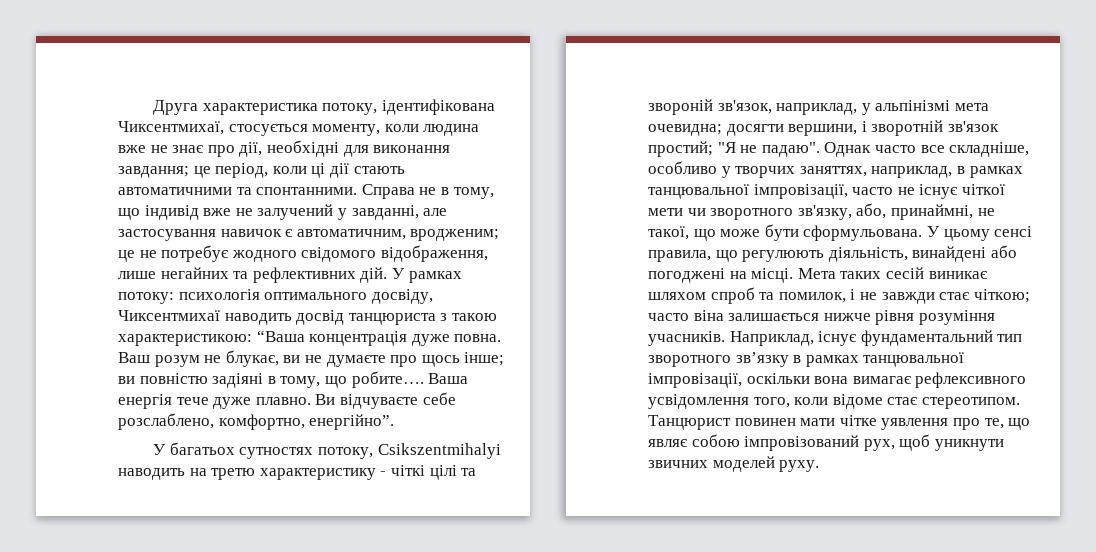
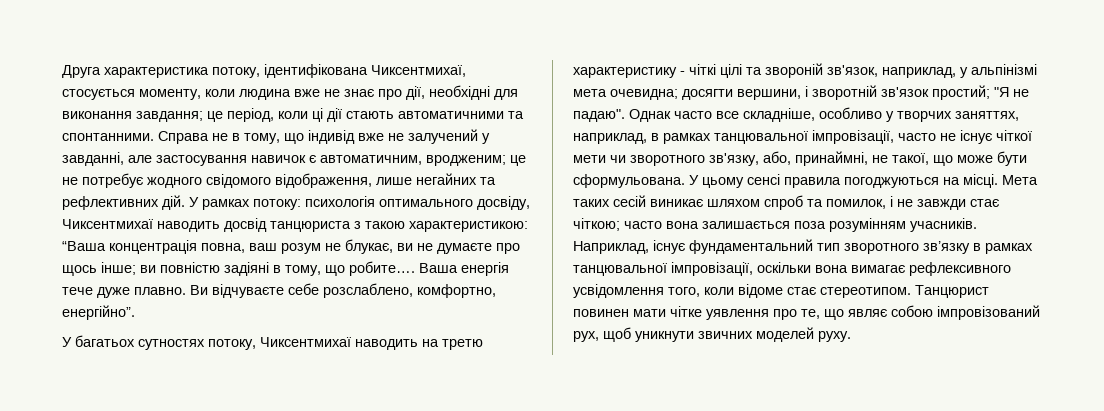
[411,334,502,346] [118,352,150,363] дуже повна. Ваш -> [201,243,277,253] повна, ваш
[377,443,501,459] Csikszentmihalyi -> [260,337,351,347] Чиксентмихаї
[648,245,1017,262] [648,268,725,283] правила, що регулюють діяльність, винайдені або погоджені -> [784,177,939,188] правила погоджуються
[693,310,995,325] віна залишається нижче рівня розуміння -> [666,218,906,232] вона залишається поза розумінням

